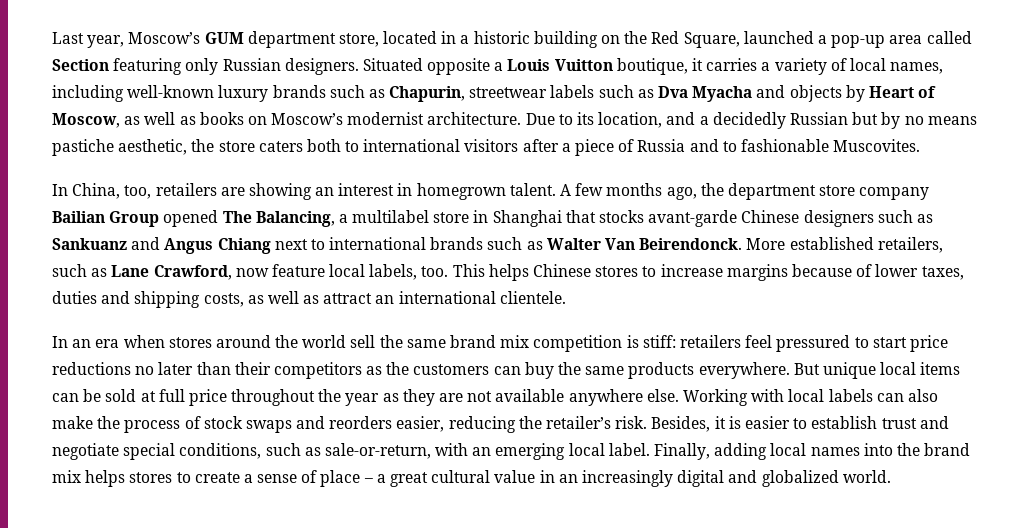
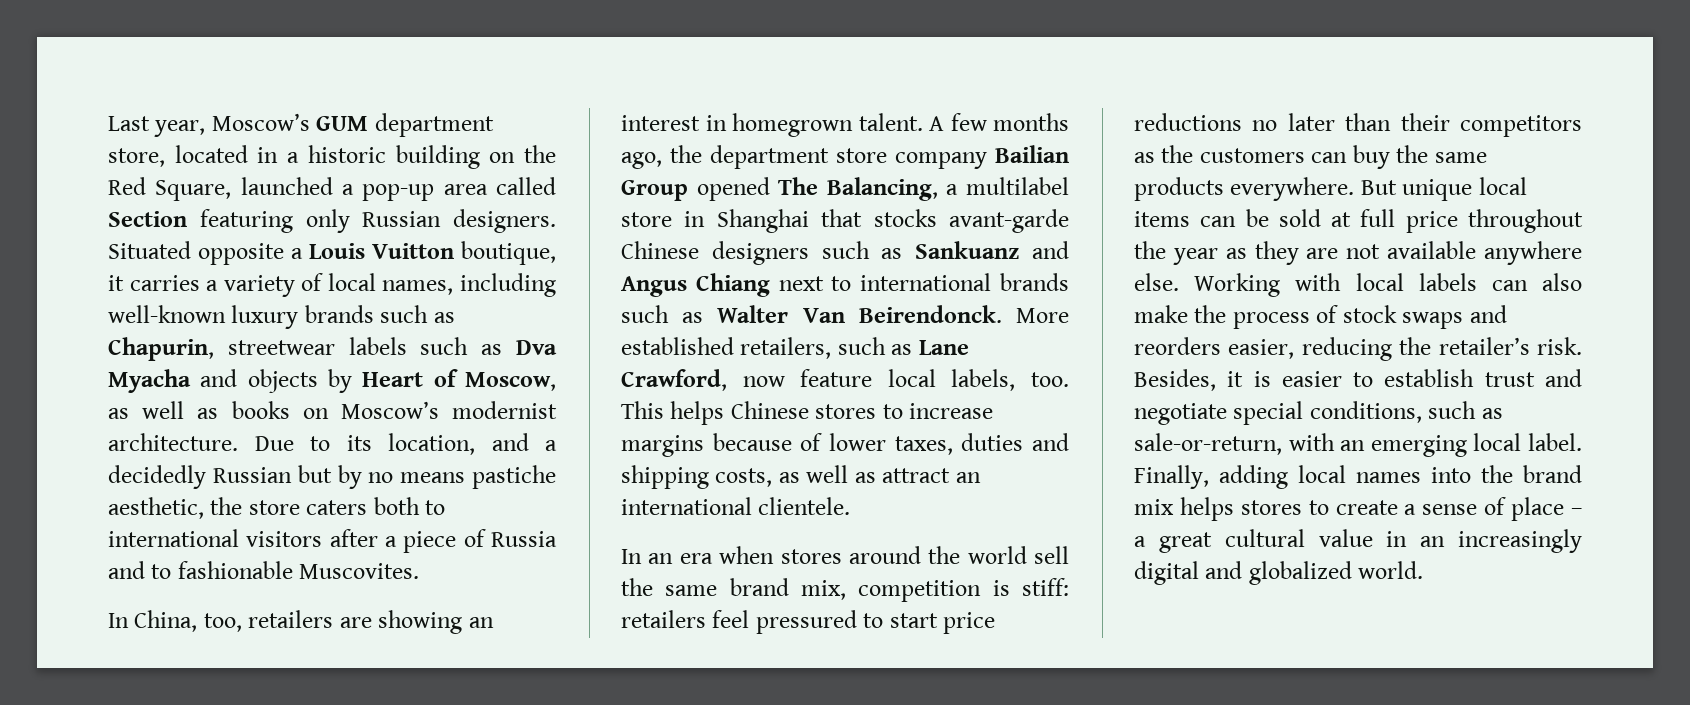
[500,335,530,348] mix -> [801,580,846,600] mix,

